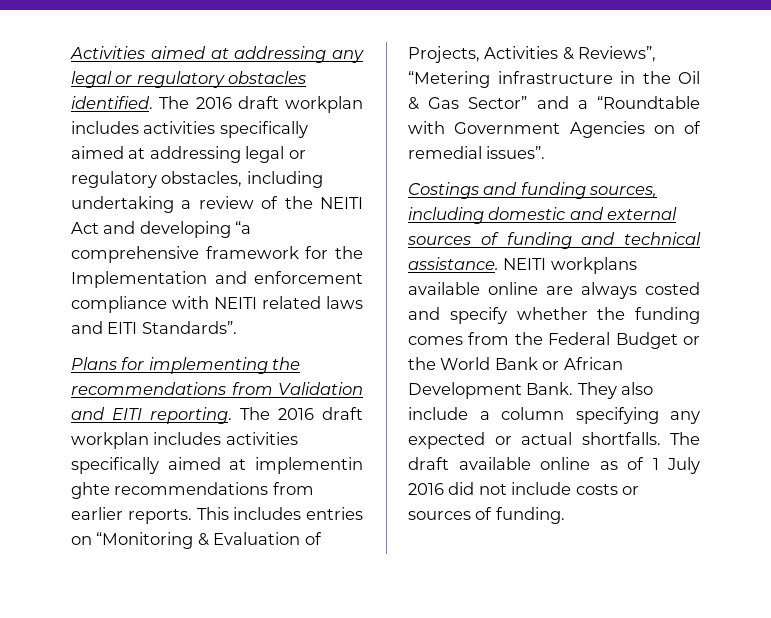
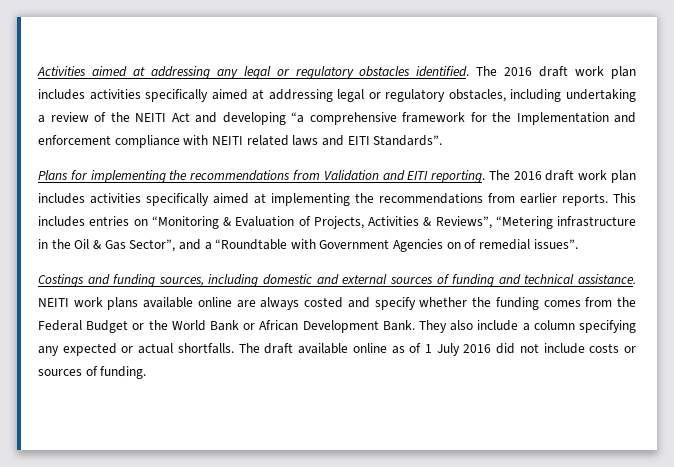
[285,96,363,113] workplan -> [575,66,637,79] work plan
[71,432,298,449] [71,457,363,474] [71,482,110,499] workplan includes activities specifically aimed at implementin ghte -> [578,170,636,183] [38,193,374,206] work plan includes activities specifically aimed at implementing the
[468,96,528,109] Sector” -> [129,239,176,252] Sector”,
[550,257,637,274] workplans -> [73,297,139,310] work plans

